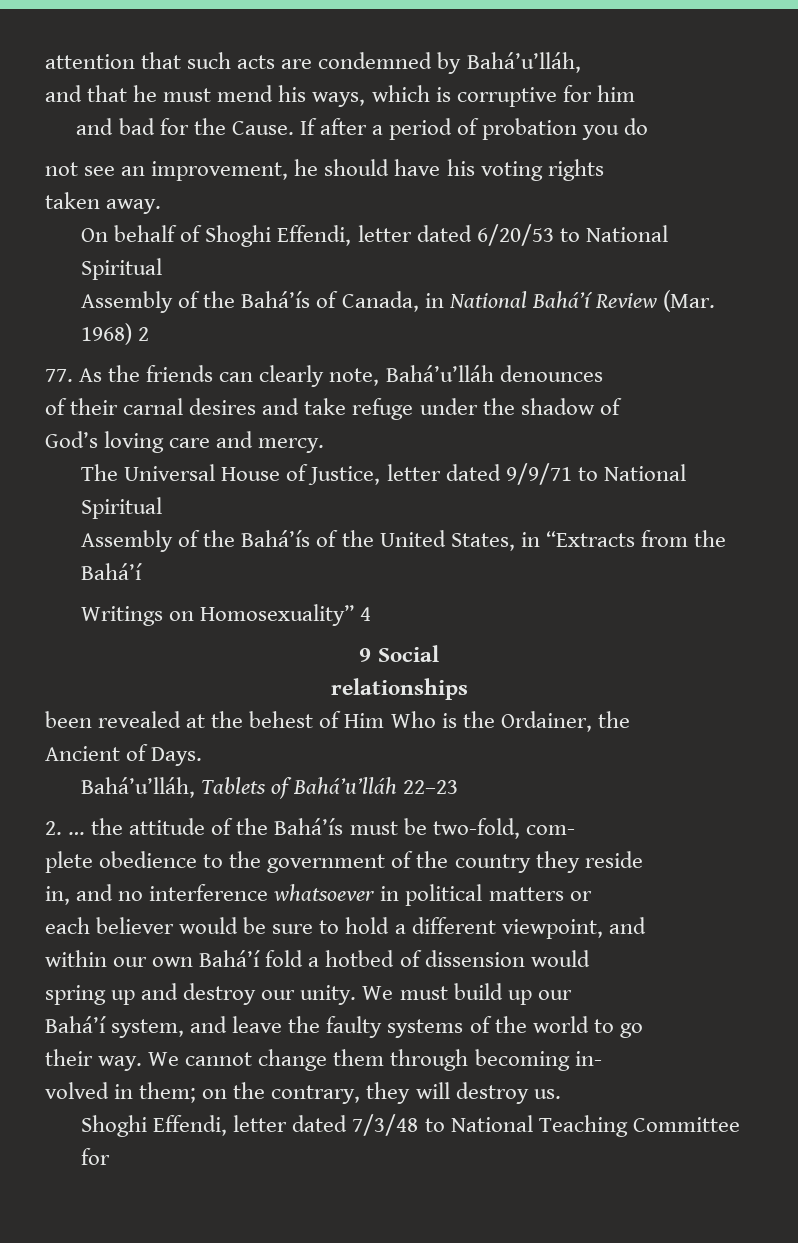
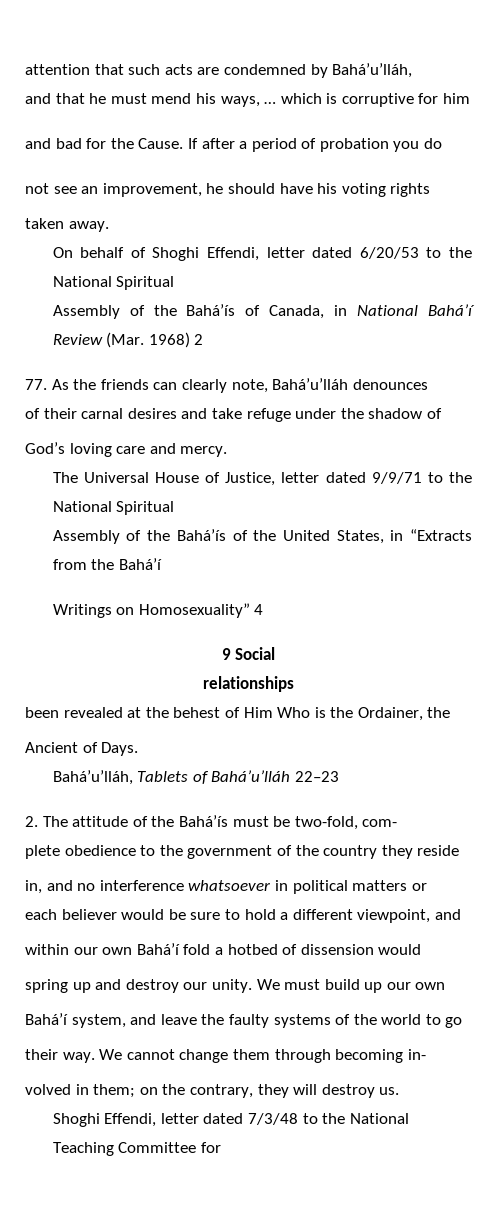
(366, 99) none -> [264,102,277,104] …
(580, 235) none -> [449,247,473,258] the
(598, 474) none -> [449,472,472,483] the
[68,818,124,835] … the -> [42,816,68,827] The
(572, 995) none -> [415,982,446,990] own
(445, 1125) none -> [322,1113,346,1124] the

